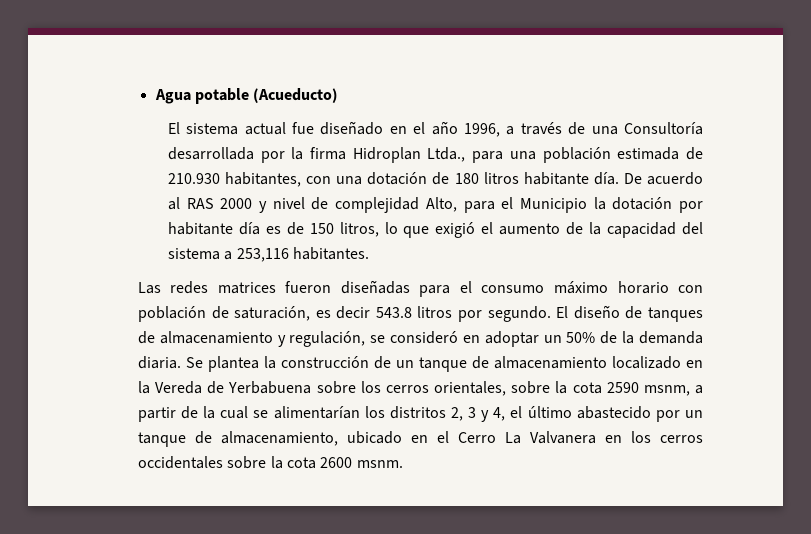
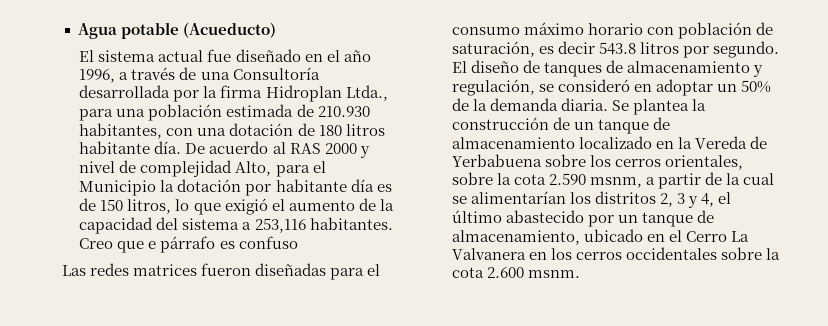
(369, 253) none -> [79,236,298,253] Creo que e párrafo es confuso
[606,382,639,393] 2590 -> [548,173,586,185] 2.590
[320,457,353,468] 2600 -> [486,267,524,278] 2.600

